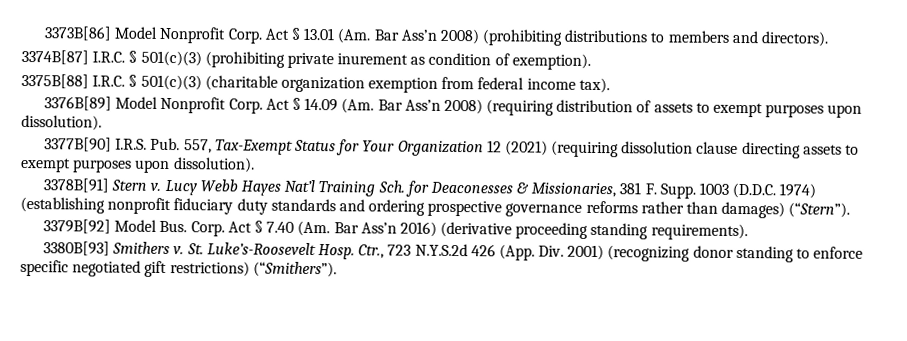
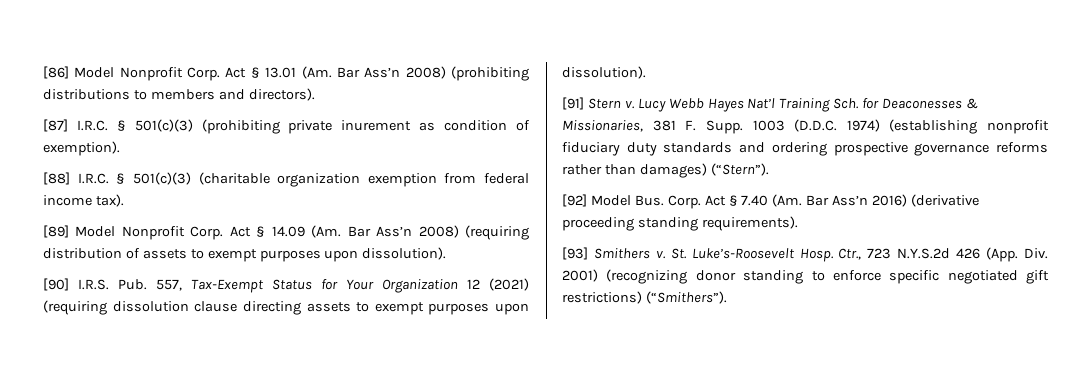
[44,26,112,41] 3373B[86] -> [43,66,69,79] [86]
[21,49,89,65] 3374B[87] -> [43,119,68,132] [87]
[21,73,89,89] 3375B[88] -> [43,172,70,185] [88]
[44,96,113,111] 3376B[89] -> [43,225,69,238] [89]
[44,137,113,152] 3377B[90] -> [43,278,69,291] [90]
[43,178,110,193] 3378B[91] -> [562,97,584,110] [91]
[43,219,112,234] 3379B[92] -> [562,194,587,207] [92]
[43,241,111,256] 3380B[93] -> [562,247,588,260] [93]

